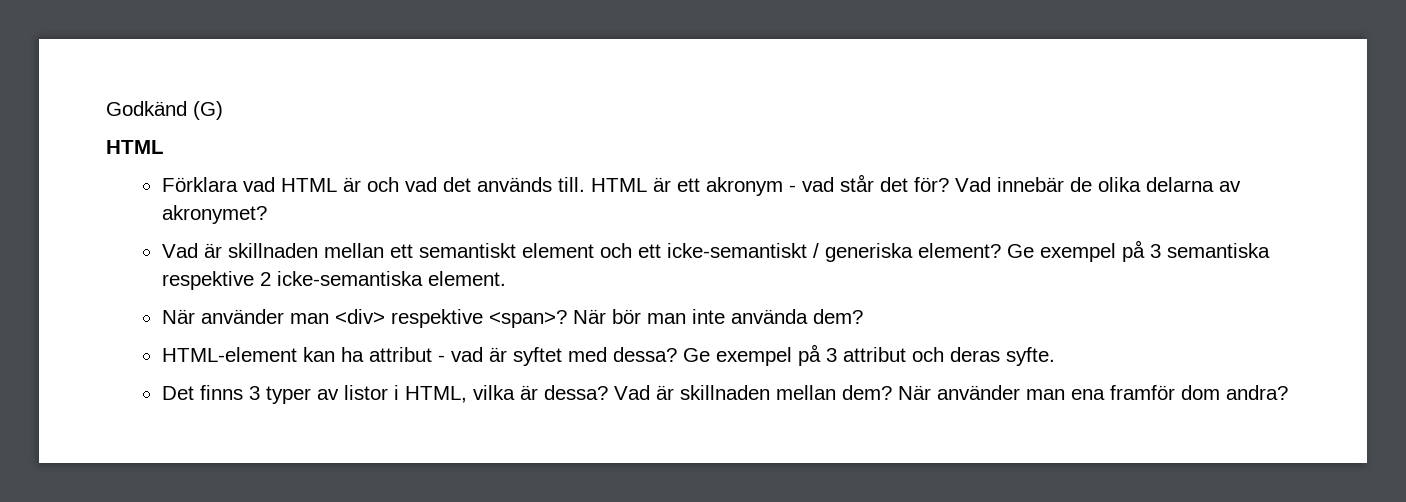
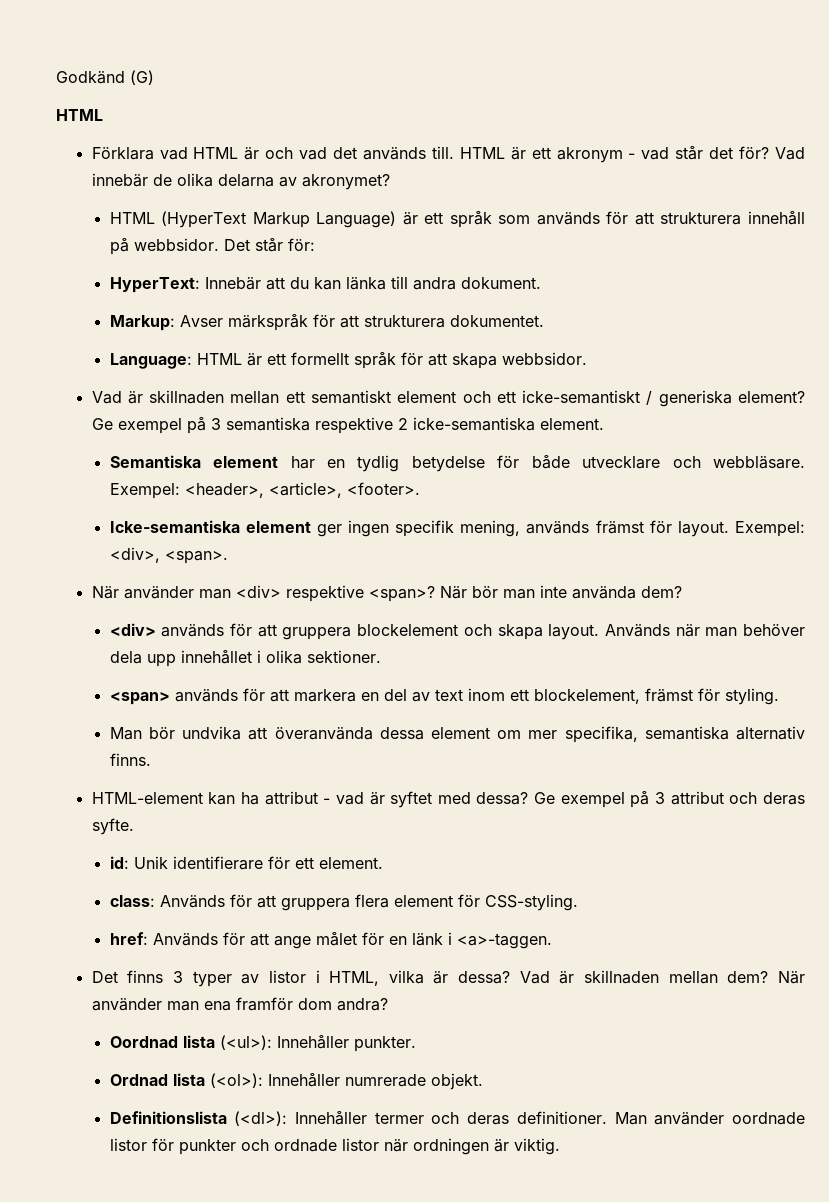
(267, 214) none -> [109,211,806,228] [109,238,315,255] [109,276,541,293] [109,314,544,331] [109,352,587,369] // HTML (HyperText Markup Language) är ett språk som används för att strukturera innehåll på webbsidor. Det står för: // HyperText: Innebär att du kan länka till andra dokument. // Markup: Avser märkspråk för att strukturera dokumentet. // Language: HTML är ett formellt språk för att skapa webbsidor.
(506, 278) none -> [109,455,806,472] [109,482,420,499] [109,520,806,537] [109,547,228,564] // Semantiska element har en tydlig betydelse för både utvecklare och webbläsare. Exempel: <header>, <article>, <footer>. // Icke-semantiska element ger ingen specifik mening, används främst för layout. Exempel: <div>, <span>.
(863, 316) none -> [109,623,806,640] [109,650,381,667] [109,688,779,705] [109,726,805,743] [109,753,151,766] // <div> används för att gruppera blockelement och skapa layout. Används när man behöver dela upp innehållet i olika sektioner. // <span> används för att markera en del av text inom ett blockelement, främst för styling. // Man bör undvika att överanvända dessa element om mer specifika, semantiska alternativ finns.
(1055, 356) none -> [109,856,383,870] [109,894,578,911] [109,932,552,949] // id: Unik identifierare för ett element. // class: Används för att gruppera flera element för CSS-styling. // href: Används för att ange målet för en länk i <a>-taggen.
(1288, 392) none -> [109,1035,416,1052] [109,1073,483,1090] [109,1111,806,1126] [109,1138,560,1155] // Oordnad lista (<ul>): Innehåller punkter. // Ordnad lista (<ol>): Innehåller numrerade objekt. // Definitionslista (<dl>): Innehåller termer och deras definitioner. Man använder oordnade listor för punkter och ordnade listor när ordningen är viktig.

